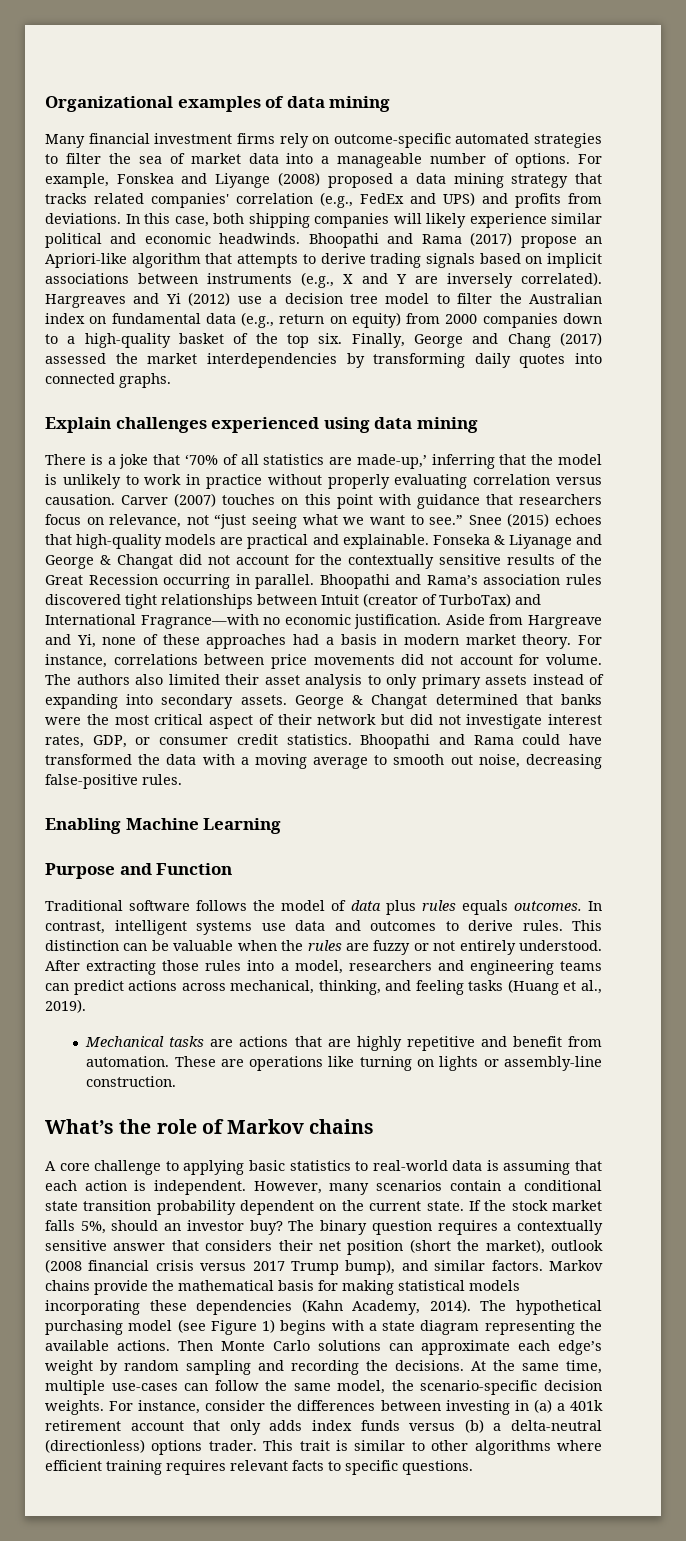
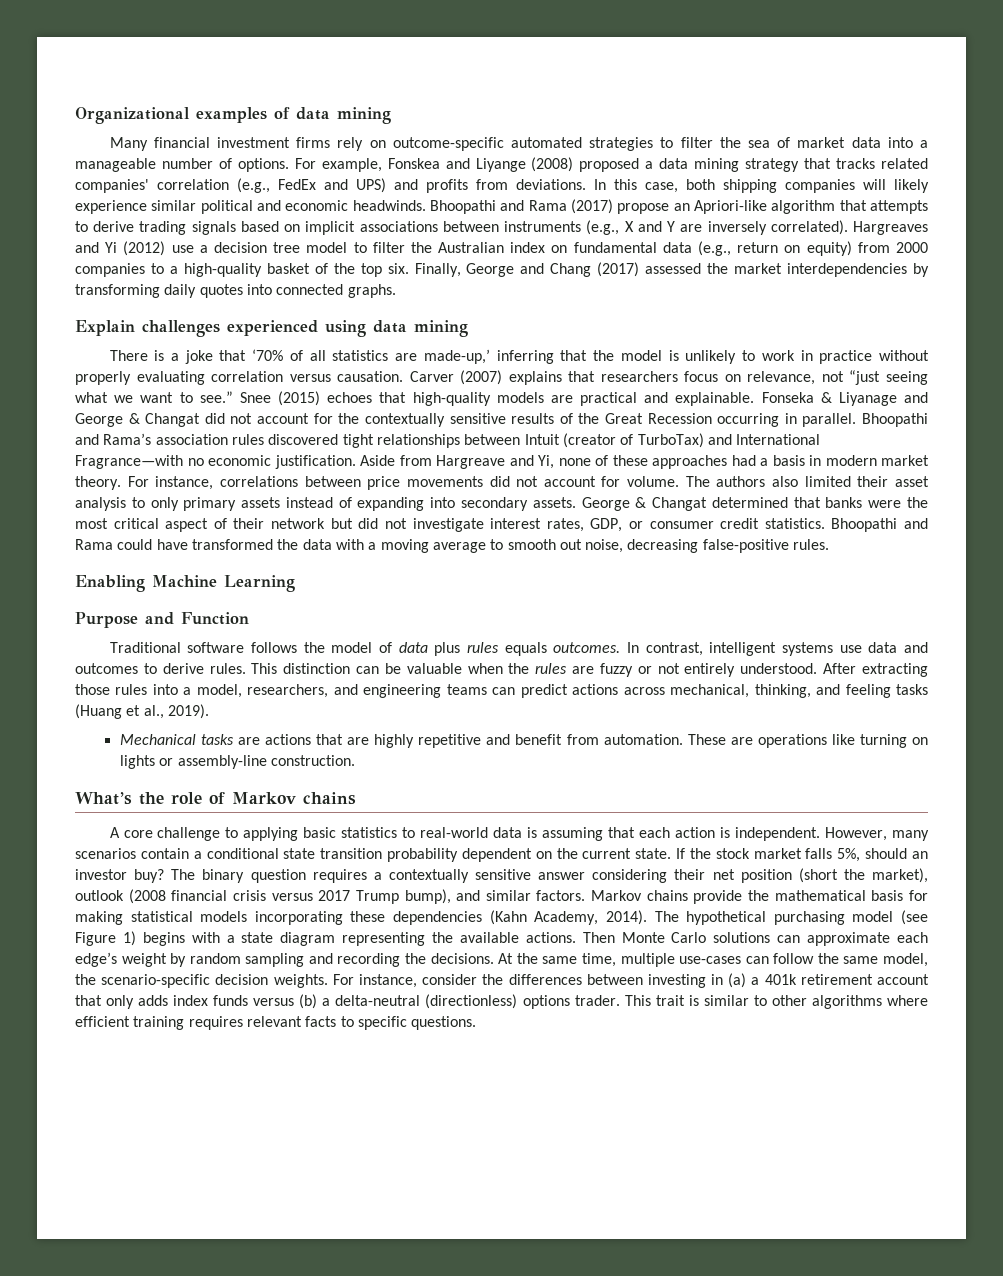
[562,313,602,324] down -> (145, 270) none
[222,494,480,509] touches on this point with guidance -> [508,371,562,385] explains
[348,960,432,971] researchers -> [247,684,329,698] researchers,
[171,1240,273,1251] that considers -> [592,869,668,883] considering

